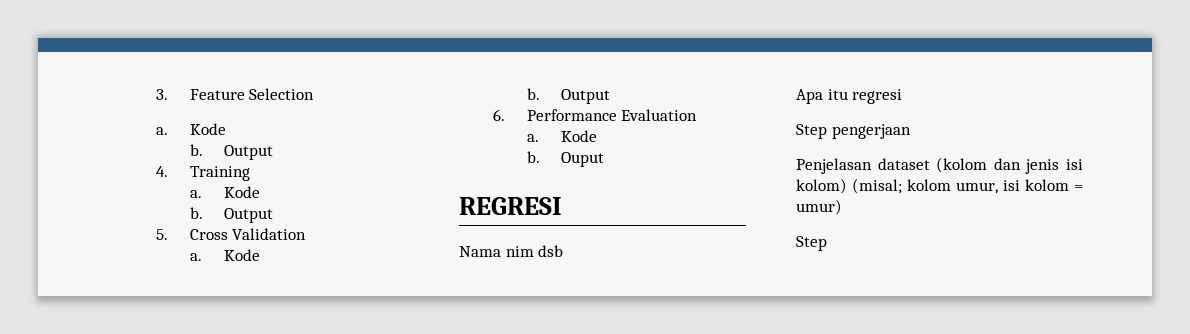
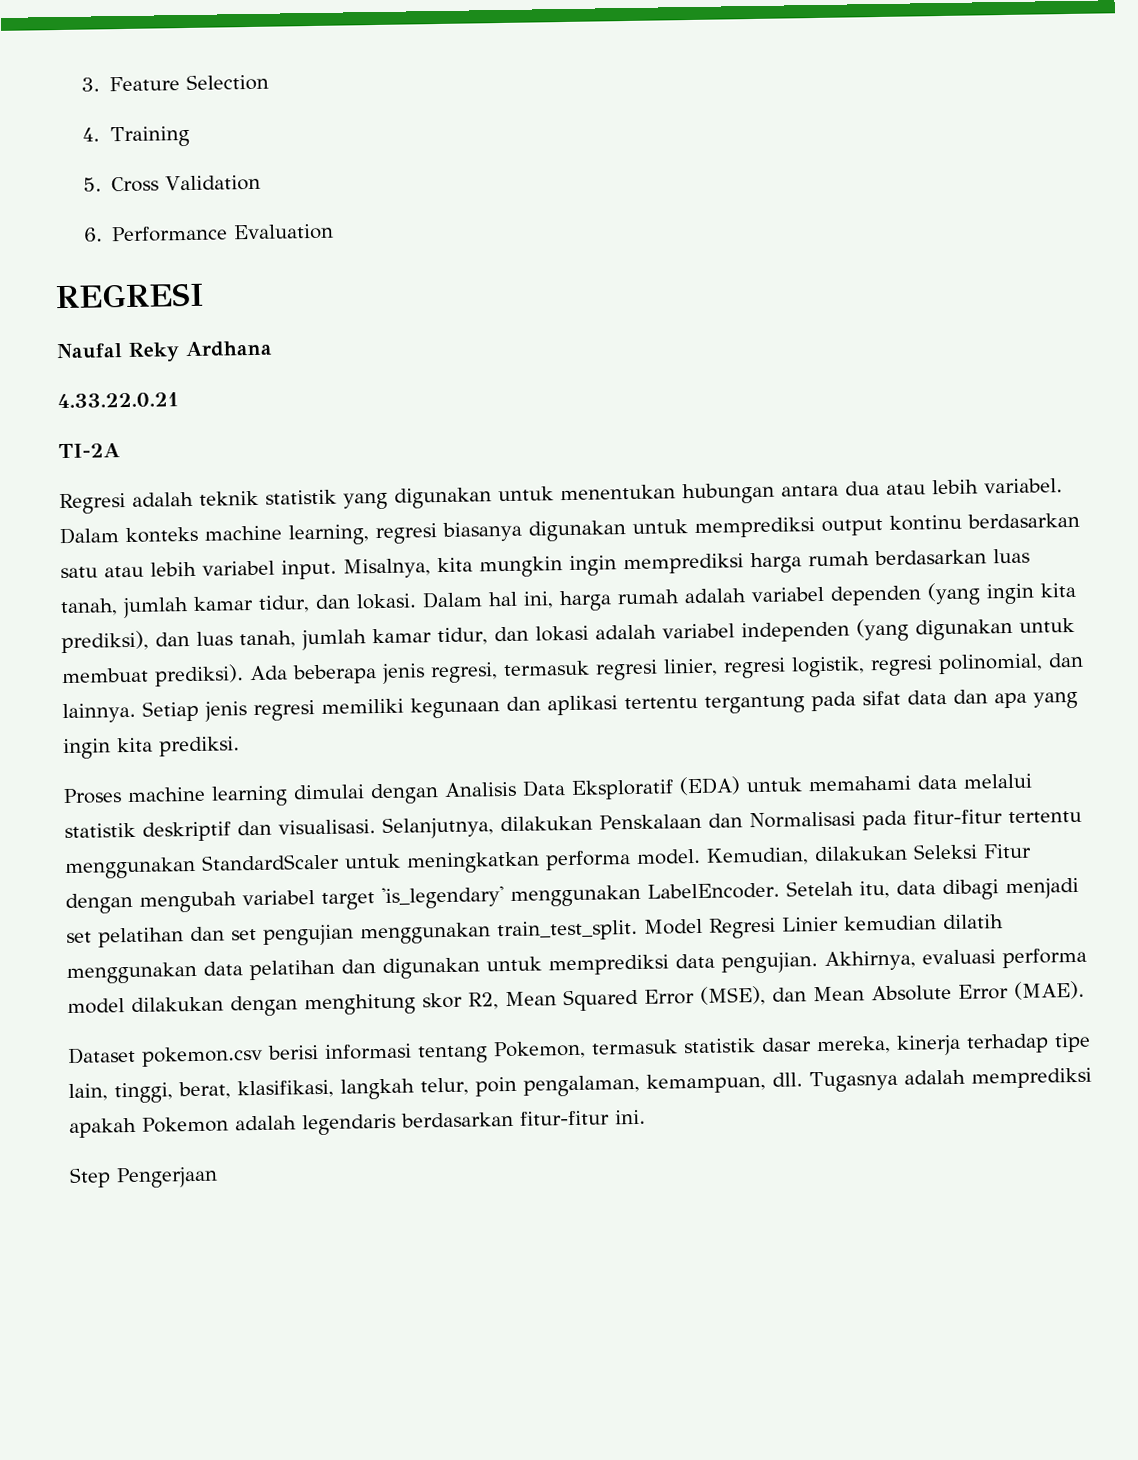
[155,123,226,135] [189,144,273,160] [155,166,250,181] [189,186,260,198] [189,207,273,223] [155,228,307,240] [189,249,260,261] [526,88,610,104] [492,109,698,121] [526,130,597,142] [526,151,604,167] [459,197,562,215] [459,245,564,257] [796,89,903,104] [796,124,911,139] [796,157,1083,174] [796,178,1083,194] [796,199,842,215] [796,236,827,251] a. Kode // b. Output // 4. Training // a. Kode // b. Output // 5. Cross Validation // a. Kode // b. Output // 6. Performance Evaluation // a. Kode // b. Ouput // REGRESI // Nama nim dsb // Apa itu regresi // Step pengerjaan // Penjelasan dataset (kolom dan jenis isi kolom) (misal; kolom umur, isi kolom = umur) // Step -> [81,125,191,148] [82,174,262,193] [82,223,335,243] [55,282,204,309] [56,340,273,362] [57,392,179,409] [58,443,120,459] [59,478,1063,515] [59,512,1080,546] [60,548,1030,580] [60,582,1076,619] [61,617,1075,654] [61,652,1084,687] [62,689,1078,724] [63,736,240,760] [63,773,1032,807] [64,809,1082,842] [64,843,1032,880] [65,877,1079,915] [66,914,1004,948] [66,947,1087,985] [67,980,1085,1017] [67,1032,1091,1067] [68,1067,1092,1104] [69,1109,646,1138] [69,1166,218,1189] 4. Training // 5. Cross Validation // 6. Performance Evaluation // REGRESI // Naufal Reky Ardhana // 4.33.22.0.21 // TI-2A // Regresi adalah teknik statistik yang digunakan untuk menentukan hubungan antara dua atau lebih variabel. Dalam konteks machine learning, regresi biasanya digunakan untuk memprediksi output kontinu berdasarkan satu atau lebih variabel input. Misalnya, kita mungkin ingin memprediksi harga rumah berdasarkan luas tanah, jumlah kamar tidur, dan lokasi. Dalam hal ini, harga rumah adalah variabel dependen (yang ingin kita prediksi), dan luas tanah, jumlah kamar tidur, dan lokasi adalah variabel independen (yang digunakan untuk membuat prediksi). Ada beberapa jenis regresi, termasuk regresi linier, regresi logistik, regresi polinomial, dan lainnya. Setiap jenis regresi memiliki kegunaan dan aplikasi tertentu tergantung pada sifat data dan apa yang ingin kita prediksi. // Proses machine learning dimulai dengan Analisis Data Eksploratif (EDA) untuk memahami data melalui statistik deskriptif dan visualisasi. Selanjutnya, dilakukan Penskalaan dan Normalisasi pada fitur-fitur tertentu menggunakan StandardScaler untuk meningkatkan performa model. Kemudian, dilakukan Seleksi Fitur dengan mengubah variabel target 'is_legendary' menggunakan LabelEncoder. Setelah itu, data dibagi menjadi set pelatihan dan set pengujian menggunakan train_test_split. Model Regresi Linier kemudian dilatih menggunakan data pelatihan dan digunakan untuk memprediksi data pengujian. Akhirnya, evaluasi performa model dilakukan dengan menghitung skor R2, Mean Squared Error (MSE), dan Mean Absolute Error (MAE). // Dataset pokemon.csv berisi informasi tentang Pokemon, termasuk statistik dasar mereka, kinerja terhadap tipe lain, tinggi, berat, klasifikasi, langkah telur, poin pengalaman, kemampuan, dll. Tugasnya adalah memprediksi apakah Pokemon adalah legendaris berdasarkan fitur-fitur ini. // Step Pengerjaan

